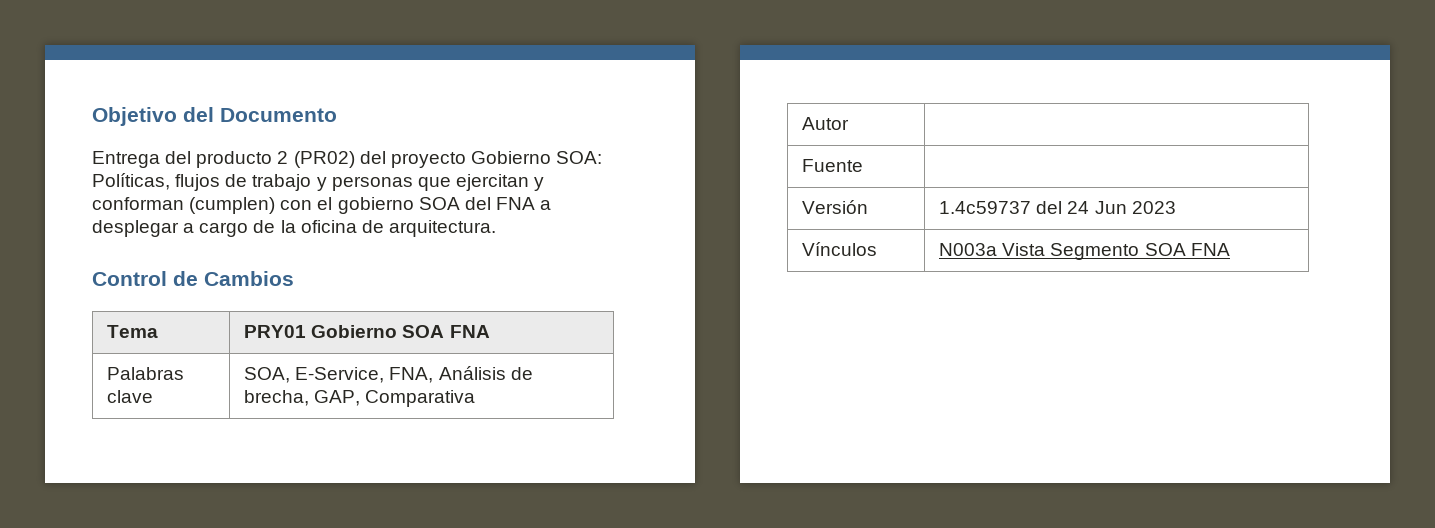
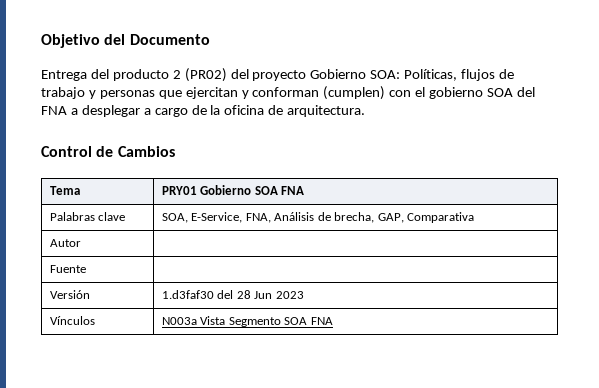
[939,201,1090,214] 1.4c59737 del 24 -> [161,290,251,299] 1.d3faf30 del 28

